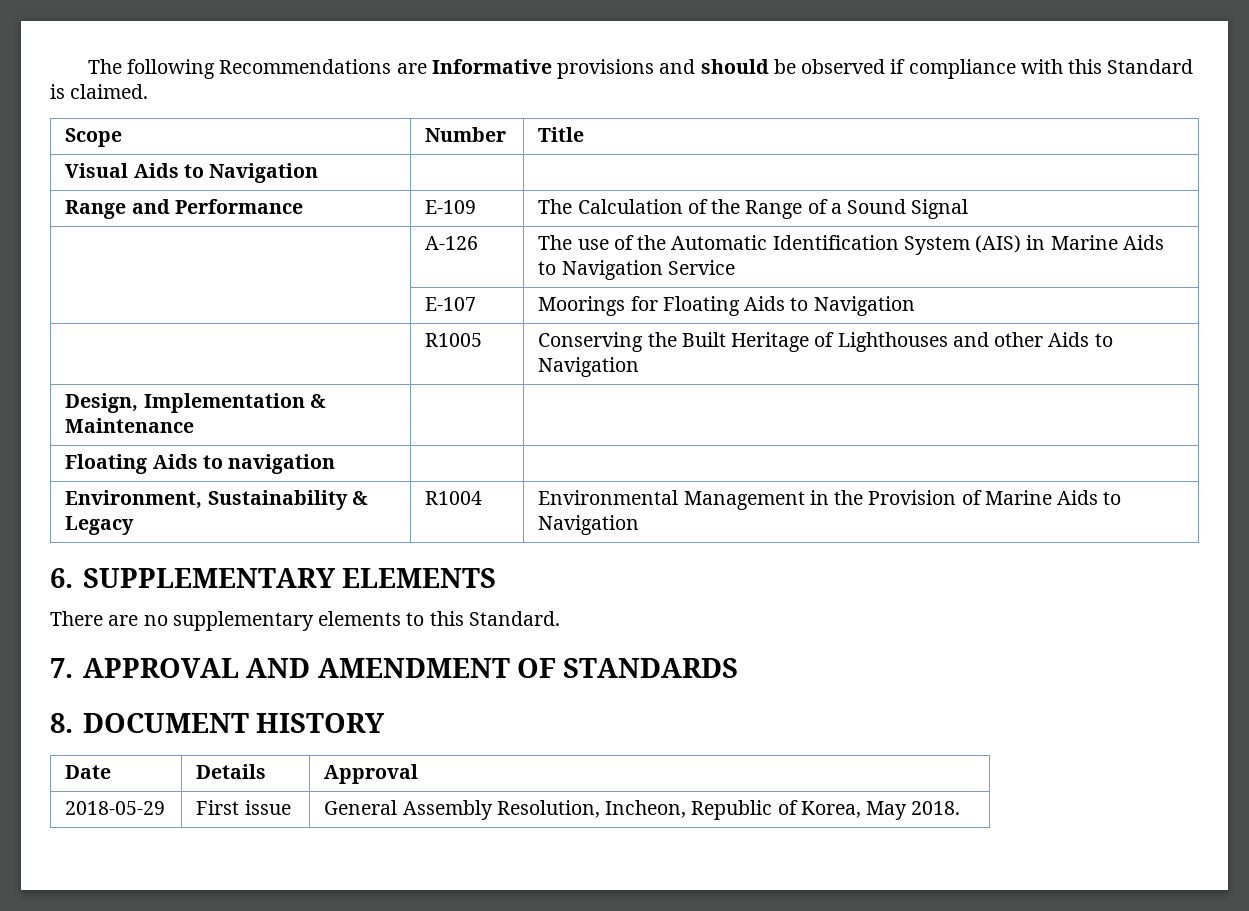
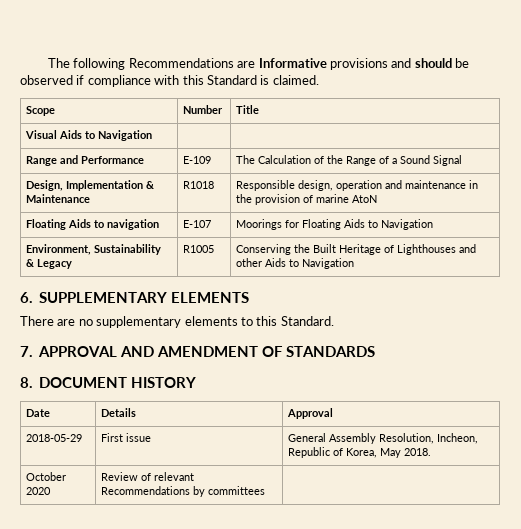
[425,236,479,250] [538,235,1165,255] [538,260,735,280] | A-126 | The use of the Automatic Identification System (AIS) in Marine Aids to Navigation Service // -> [26,180,155,191] [26,194,91,203] [183,181,215,189] [236,180,479,191] [236,194,378,205] [26,219,160,230] Design, Implementation & Maintenance | R1018 | Responsible design, operation and maintenance in the provision of marine AtoN // Floating Aids to navigation
(915, 306) none -> [26,244,162,255] [26,259,73,269] Environment, Sustainability & Legacy
[65,393,326,413] [65,418,195,433] [65,454,336,474] [65,490,368,510] [65,516,135,535] [425,491,483,505] [538,490,1122,510] [538,515,640,535] // Design, Implementation & Maintenance | | // Floating Aids to navigation | | // Environment, Sustainability & Legacy | R1004 | Environmental Management in the Provision of Marine Aids to Navigation -> (355, 263) none
(961, 808) none -> [26,472,67,481] [26,487,52,495] [101,472,195,481] [101,486,266,497] // October 2020 | Review of relevant Recommendations by committees |

